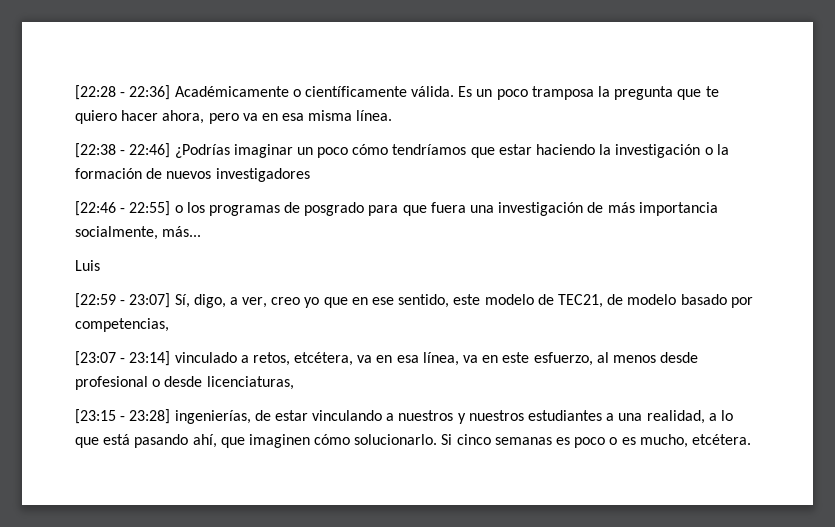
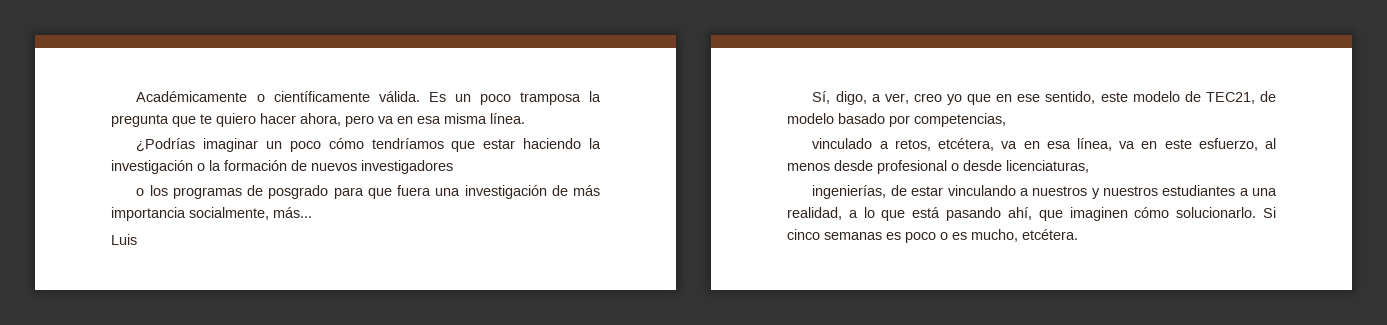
[75,85,171,100] [22:28 - 22:36] -> (136, 96) none
[75,143,171,158] [22:38 - 22:46] -> (525, 118) none
[75,201,171,216] [22:46 - 22:55] -> (453, 167) none
[75,293,171,308] [22:59 - 23:07] -> (137, 239) none
[75,351,171,366] [23:07 - 23:14] -> (1006, 120) none
[75,409,171,424] [23:15 - 23:28] -> (1089, 166) none

